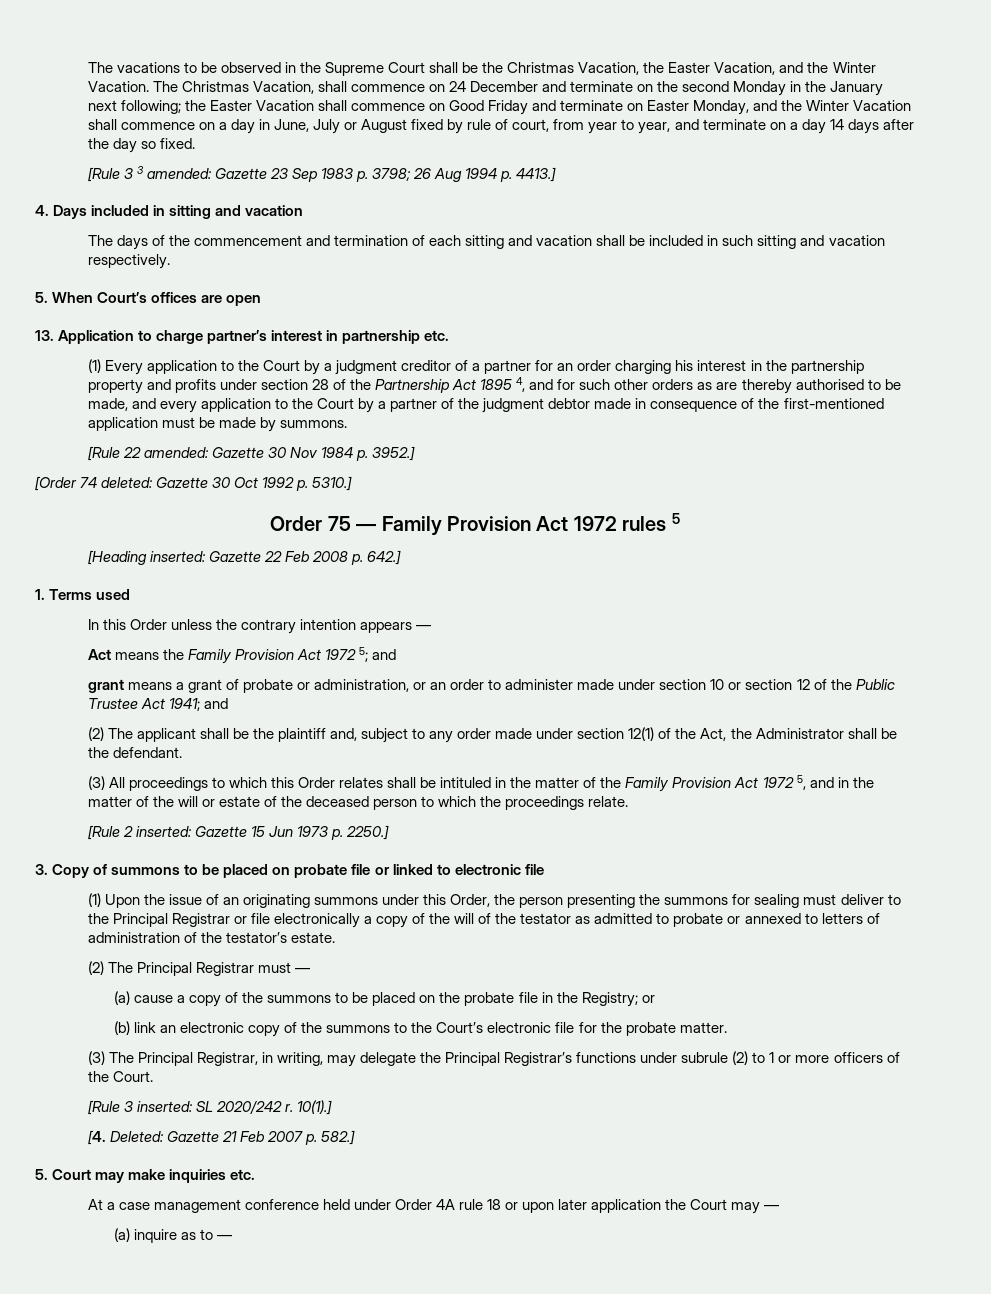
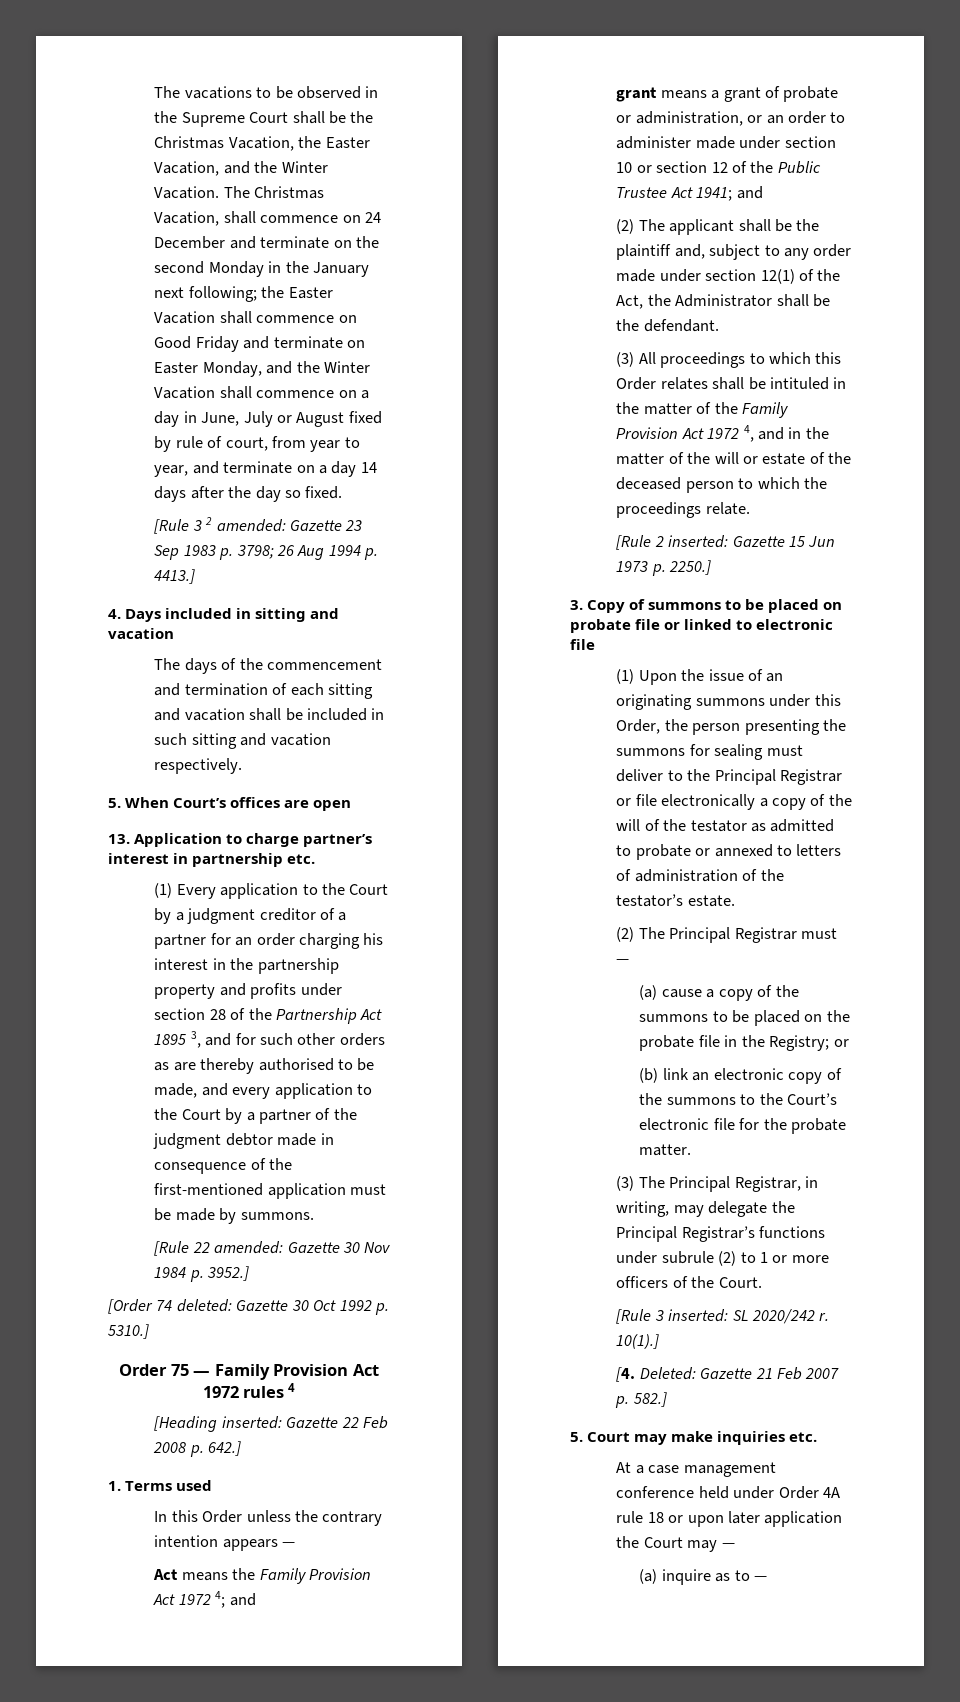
[136,166,144,174] 3 -> [205,517,213,525] 2
[516,377,526,392] 4, -> [190,1031,201,1048] 3,
[671,513,680,524] 5 -> [288,1383,296,1392] 4
[358,647,368,662] 5; -> [215,1591,226,1608] 4;
[796,775,806,790] 5, -> [743,425,754,442] 4,

